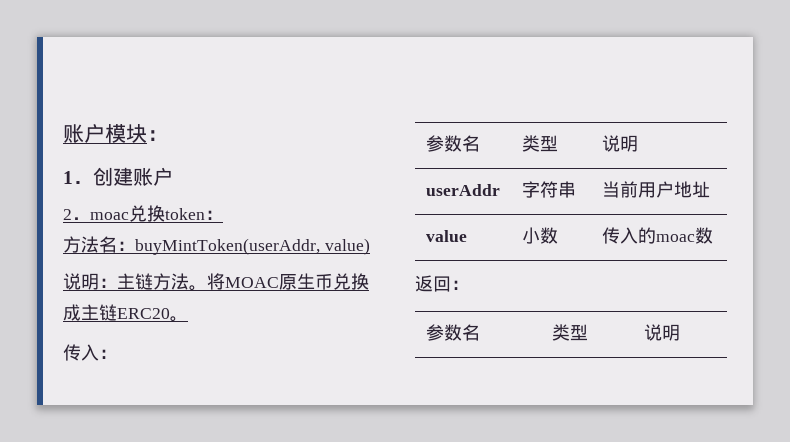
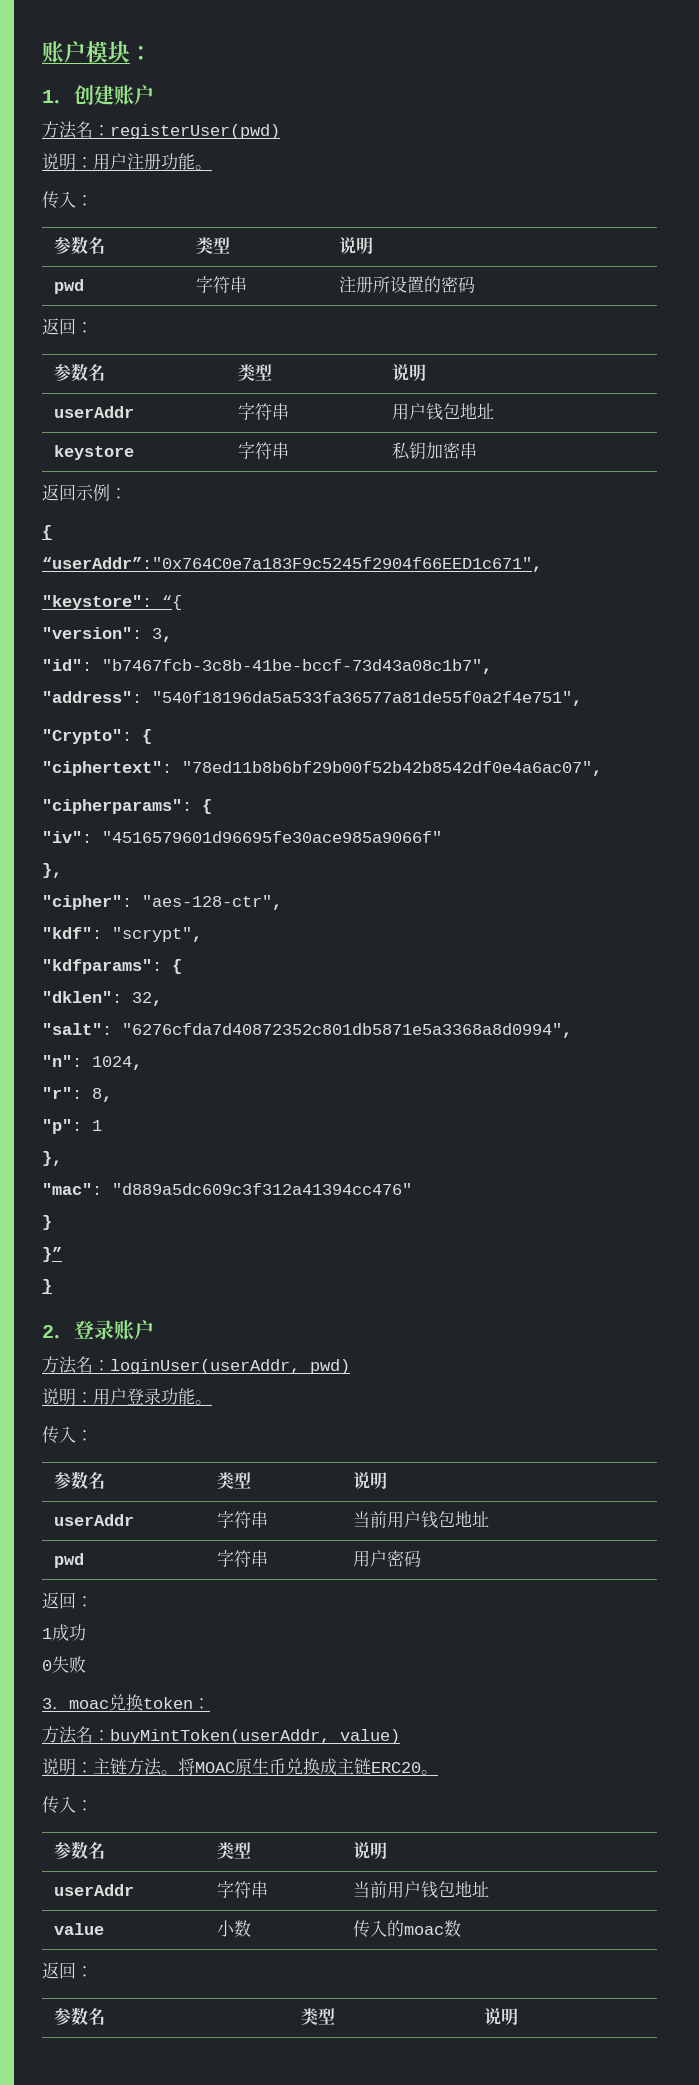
[63,209,72,220] 2 -> [42,121,280,139] [42,153,212,171] [42,191,93,209] [54,236,106,255] [196,237,231,254] [339,237,374,254] [54,279,85,294] [196,276,248,293] [339,276,476,293] [42,318,93,335] [54,363,106,382] [238,364,273,381] [392,364,427,381] [54,406,135,418] [238,403,290,420] [392,403,495,421] [54,445,135,460] [238,442,290,459] [392,442,478,460] [42,484,127,501] [42,525,52,540] [42,557,542,572] [42,595,182,610] [42,627,172,642] [42,659,492,674] [42,691,582,706] [42,729,152,744] [42,761,602,776] [42,799,212,814] [42,831,442,843] [42,863,62,878] [42,895,282,910] [42,927,202,942] [42,959,182,974] [42,991,162,1006] [42,1023,572,1038] [42,1055,142,1070] [42,1087,112,1102] [42,1119,102,1134] [42,1151,62,1166] [42,1183,412,1195] [42,1215,52,1230] [42,1247,62,1262] [42,1279,52,1294] [42,1320,154,1340] [42,1356,350,1374] [42,1388,212,1406] [42,1426,93,1444] [54,1471,106,1490] [217,1472,252,1489] [353,1472,388,1489] [54,1514,135,1526] [217,1511,269,1528] [353,1511,490,1529] [54,1553,85,1568] [217,1550,269,1567] [353,1550,422,1567] [42,1592,93,1609] [42,1624,86,1641] [42,1656,86,1673] [42,1698,52,1709] 方法名：registerUser(pwd) // 说明：用户注册功能。 // 传入： // 参数名 | 类型 | 说明 // pwd | 字符串 | 注册所设置的密码 // 返回： // 参数名 | 类型 | 说明 // userAddr | 字符串 | 用户钱包地址 // keystore | 字符串 | 私钥加密串 // 返回示例： // { // “userAddr”:"0x764C0e7a183F9c5245f2904f66EED1c671", // "keystore": “{ // "version": 3, // "id": "b7467fcb-3c8b-41be-bccf-73d43a08c1b7", // "address": "540f18196da5a533fa36577a81de55f0a2f4e751", // "Crypto": { // "ciphertext": "78ed11b8b6bf29b00f52b42b8542df0e4a6ac07", // "cipherparams": { // "iv": "4516579601d96695fe30ace985a9066f" // }, // "cipher": "aes-128-ctr", // "kdf": "scrypt", // "kdfparams": { // "dklen": 32, // "salt": "6276cfda7d40872352c801db5871e5a3368a8d0994", // "n": 1024, // "r": 8, // "p": 1 // }, // "mac": "d889a5dc609c3f312a41394cc476" // } // }” // } // 2．登录账户 // 方法名：loginUser(userAddr, pwd) // 说明：用户登录功能。 // 传入： // 参数名 | 类型 | 说明 // userAddr | 字符串 | 当前用户钱包地址 // pwd | 字符串 | 用户密码 // 返回： // 1成功 // 0失败 // 3
(674, 189) none -> [421,1881,456,1899] 钱包

